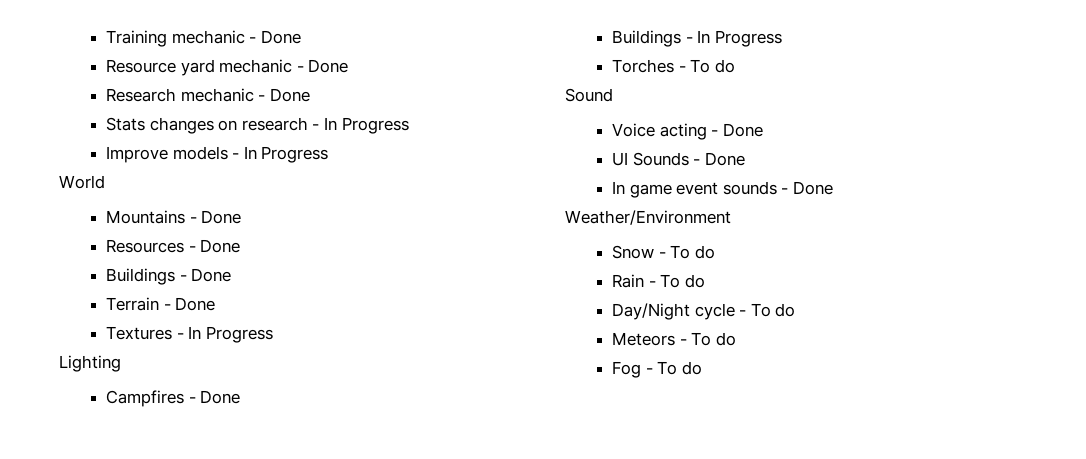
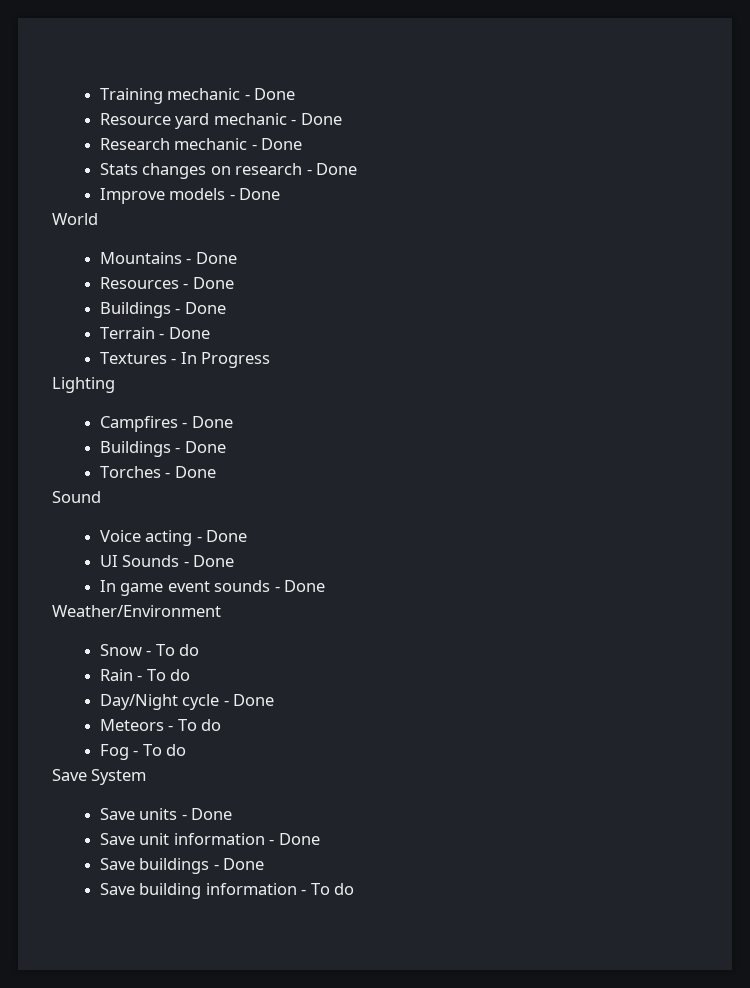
[324,117,409,134] In Progress -> [316,163,358,175] Done
[243,146,329,163] In Progress -> [239,188,281,200] Done
[697,30,782,47] In Progress -> [184,441,226,453] Done
[690,59,735,73] To do -> [174,466,216,478] Done
[750,303,796,317] To do -> [233,694,275,706] Done
(702, 368) none -> [52,769,147,785] [99,808,233,820] [99,833,320,845] [99,858,265,874] [99,883,355,899] // Save System // Save units - Done // Save unit information - Done // Save buildings - Done // Save building information - To do

